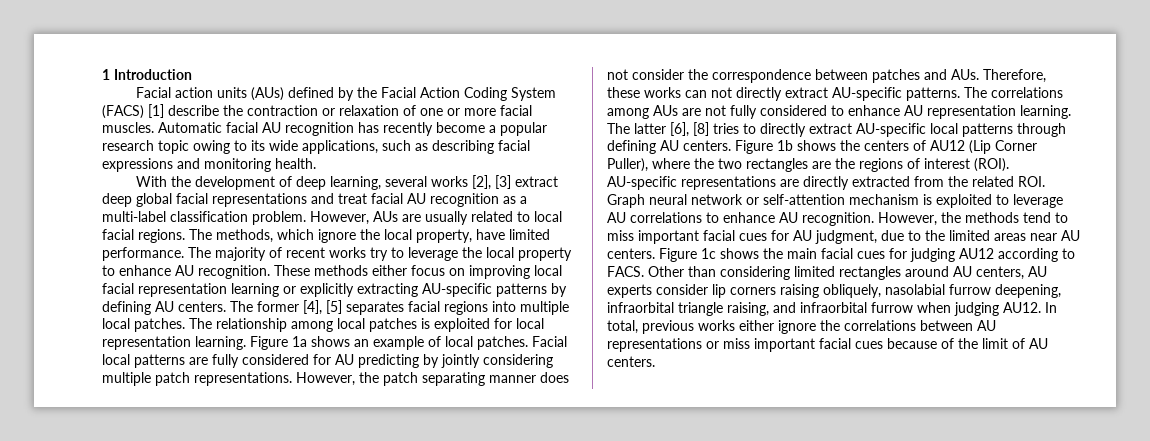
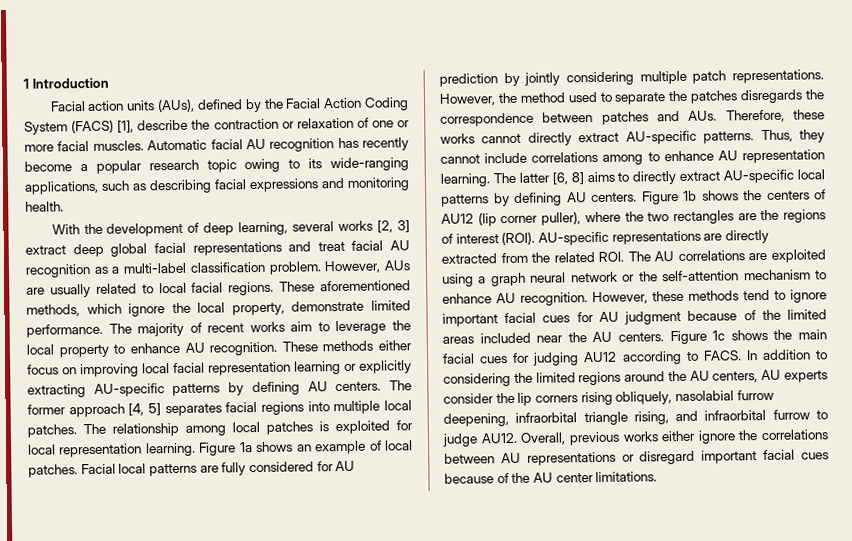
[250,87,284,101] (AUs) -> [157,98,196,113] (AUs),
[148,104,164,118] [1] -> [117,120,135,133] [1],
[269,140,298,151] wide -> [330,157,409,172] wide-ranging
[471,175,511,190] [2], [3] -> [377,220,410,233] [2, 3]
[189,229,212,240] The -> [279,280,411,292] These aforementioned
[476,229,505,240] have -> [291,300,365,312] demonstrate
[370,247,388,261] try -> [290,321,313,332] aim
[303,300,342,315] [4], [5] -> [68,403,161,418] approach [4, 5]
[358,354,419,368] predicting -> [439,73,498,87] prediction
[383,372,569,386] [607,69,684,80] patch separating manner does not consider -> [519,89,804,105] method used to separate the patches disregards
[685,87,732,98] can not -> [481,133,522,144] cannot
[964,87,1063,98] [607,105,827,119] The correlations among AUs are not fully considered -> [760,129,825,143] [440,151,644,165] Thus, they cannot include correlations among
[670,122,739,137] [6], [8] tries -> [551,171,615,185] [6, 8] aims
[1017,123,1066,137] through -> [493,193,510,207] by
[969,140,1037,154] [607,158,648,172] (Lip Corner Puller), -> [477,211,582,227] (lip corner puller),
[607,194,645,208] Graph -> [627,249,826,263] [442,272,526,287] The AU correlations are exploited using a graph
(759, 201) none -> [638,271,658,282] the
[923,194,1063,208] [607,212,702,223] is exploited to leverage AU correlations -> (811, 275) none
[941,212,961,223] the -> [652,290,684,302] these
[607,230,634,241] miss -> [790,289,827,303] ignore
[815,230,1057,244] judgment, due to the limited areas near -> [624,309,827,325] [442,332,587,344] judgment because of the limited areas included near the
[648,266,949,280] Other than considering limited rectangles around -> [745,349,828,361] [443,370,687,387] In addition to considering the limited regions around the
(708, 289) none -> [495,392,515,404] the
[780,284,819,298] raising -> [580,391,613,406] rising
[727,302,769,316] raising, -> [633,411,669,425] rising,
[917,302,1057,316] [607,320,638,334] when judging AU12. In total, -> [816,410,828,420] [442,432,567,447] to judge AU12. Overall,
[723,338,750,349] miss -> [639,450,696,465] disregard
[982,338,1048,349] [607,356,655,367] limit of AU centers. -> [532,471,658,483] AU center limitations.

